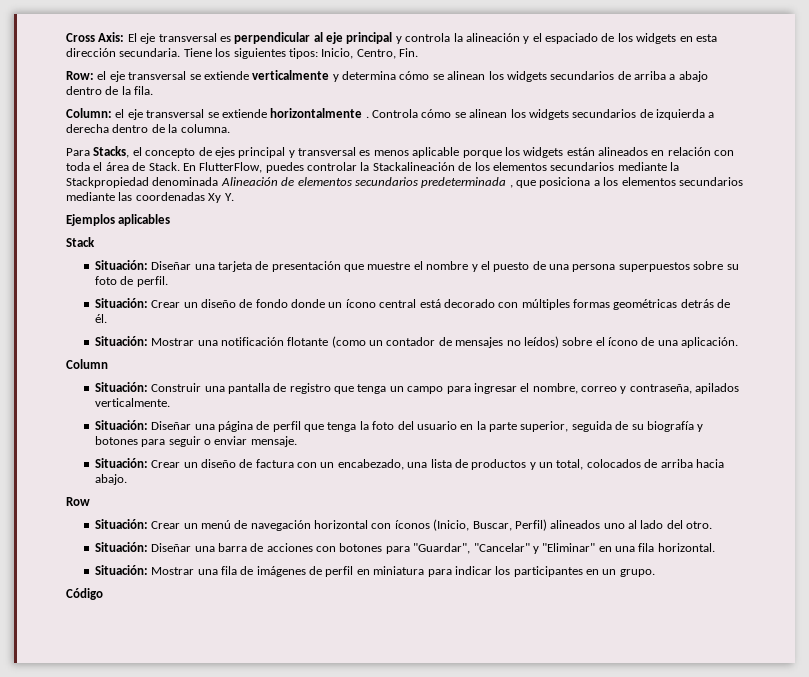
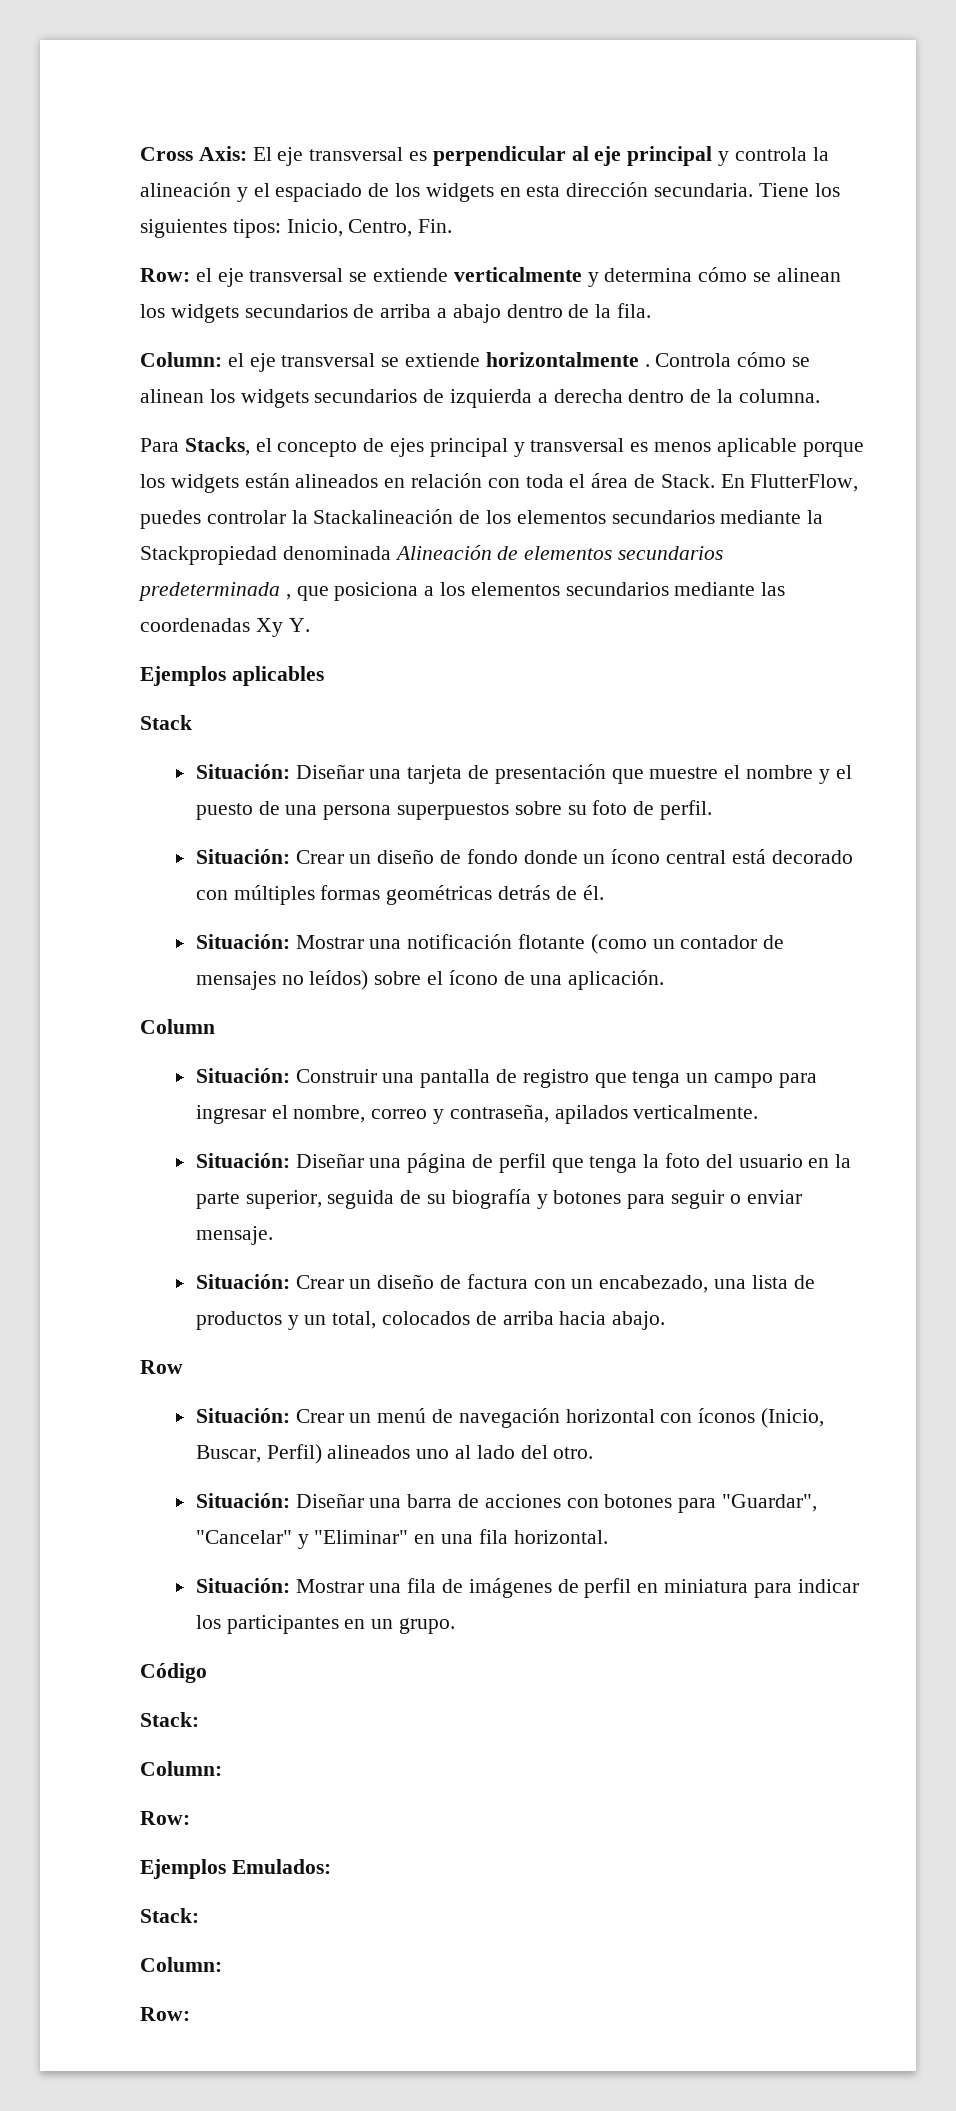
(103, 594) none -> [140,1712,199,1727] [140,1761,222,1776] [140,1811,190,1825] [140,1859,331,1879] [140,1908,199,1923] [140,1957,222,1972] [140,2007,190,2021] // Stack: // Column: // Row: // Ejemplos Emulados: // Stack: // Column: // Row:

